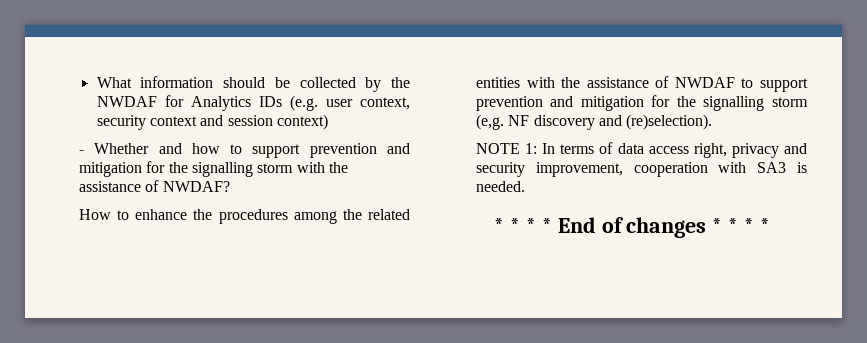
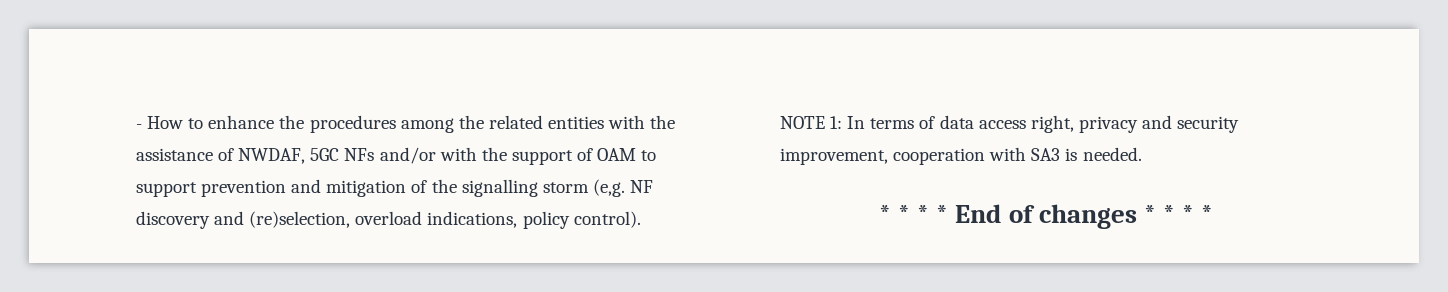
[96,76,410,92] [96,95,410,111] [96,114,328,130] [78,143,410,158] [78,161,348,177] [78,180,230,192] What information should be collected by the NWDAF for Analytics IDs (e.g. user context, security context and session context) // - Whether and how to support prevention and mitigation for the signalling storm with the assistance of NWDAF? // -> [135,124,142,129] -
[674,77,808,92] [475,95,671,111] NWDAF to support prevention and mitigation for -> [238,147,657,165] [135,179,428,197] NWDAF, 5GC NFs and/or with the support of OAM to support prevention and mitigation of
[626,114,713,130] (re)selection). -> [249,211,641,229] (re)selection, overload indications, policy control).

